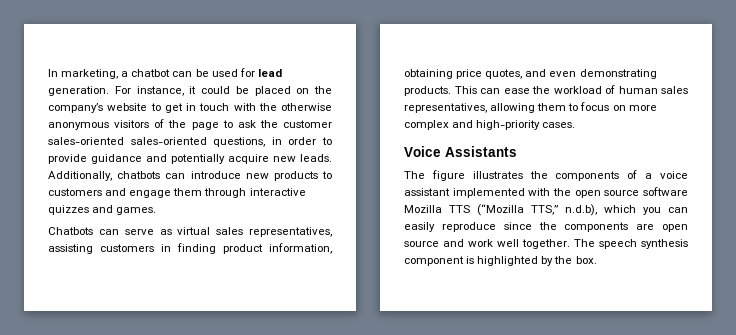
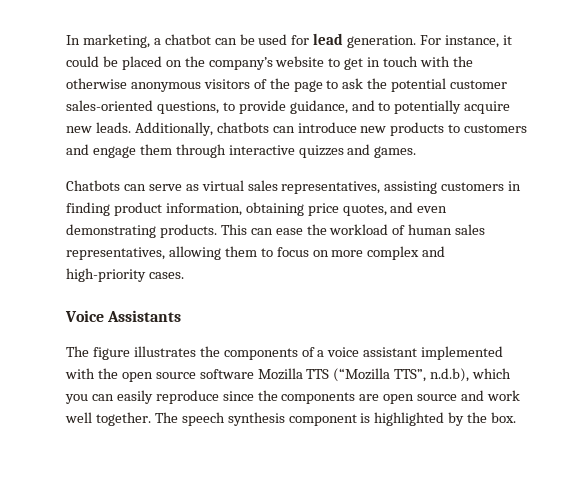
(278, 124) none -> [391,78,447,92] potential
[130,137,332,147] [48,154,167,164] sales-oriented questions, in order to provide guidance and -> [156,100,391,114] questions, to provide guidance, and to
[531,205,558,215] TTS,” -> [394,369,427,382] TTS”,

